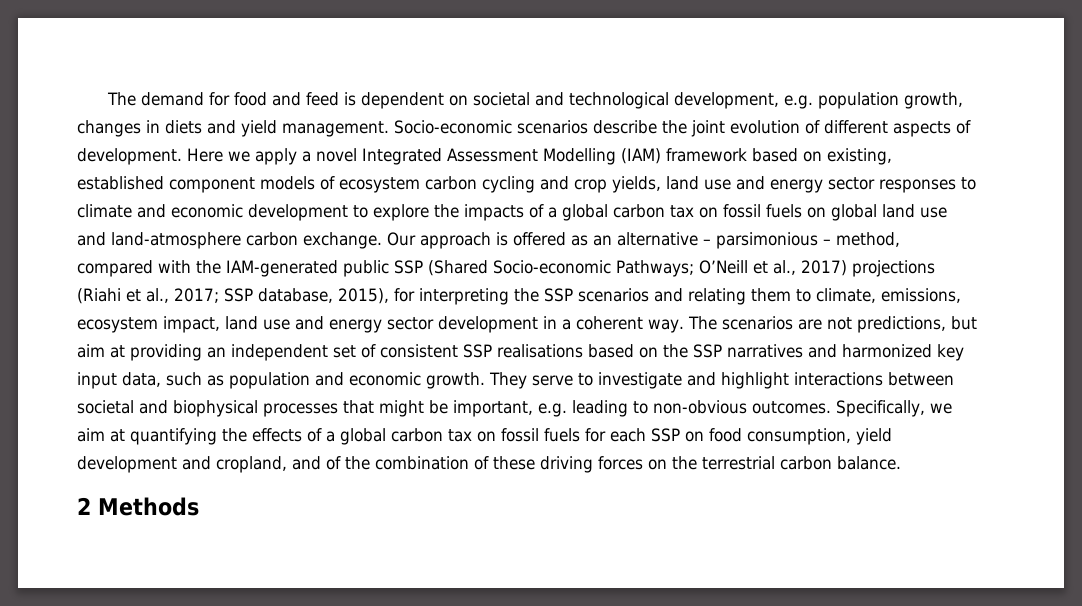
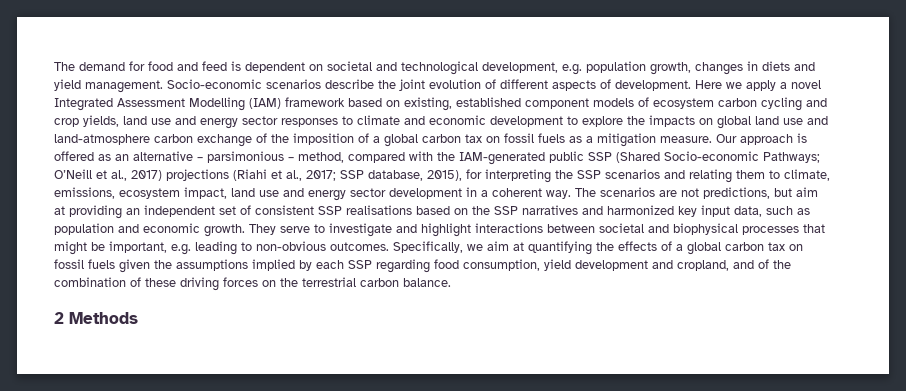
[529,204,947,221] [77,232,382,249] of a global carbon tax on fossil fuels on global land use and land-atmosphere carbon exchange. -> [699,116,828,129] [54,133,712,147] on global land use and land-atmosphere carbon exchange of the imposition of a global carbon tax on fossil fuels as a mitigation measure.
[585,428,606,442] for -> [119,259,312,273] given the assumptions implied by
[685,431,704,442] on -> [376,259,430,273] regarding

